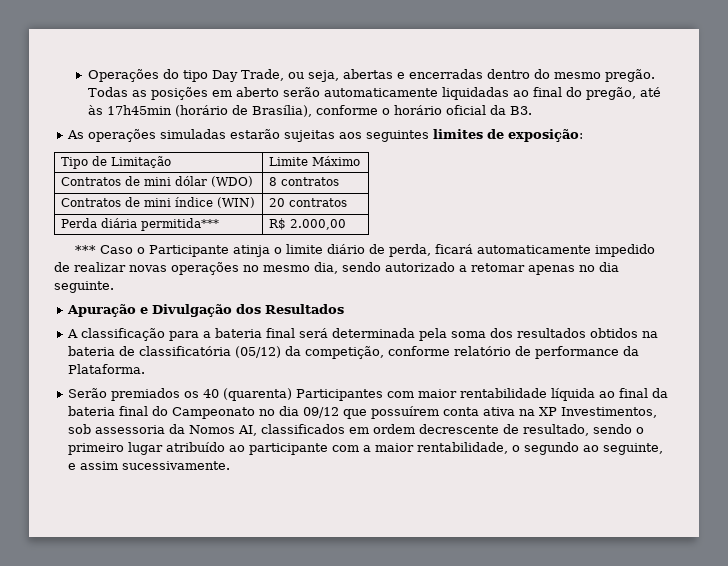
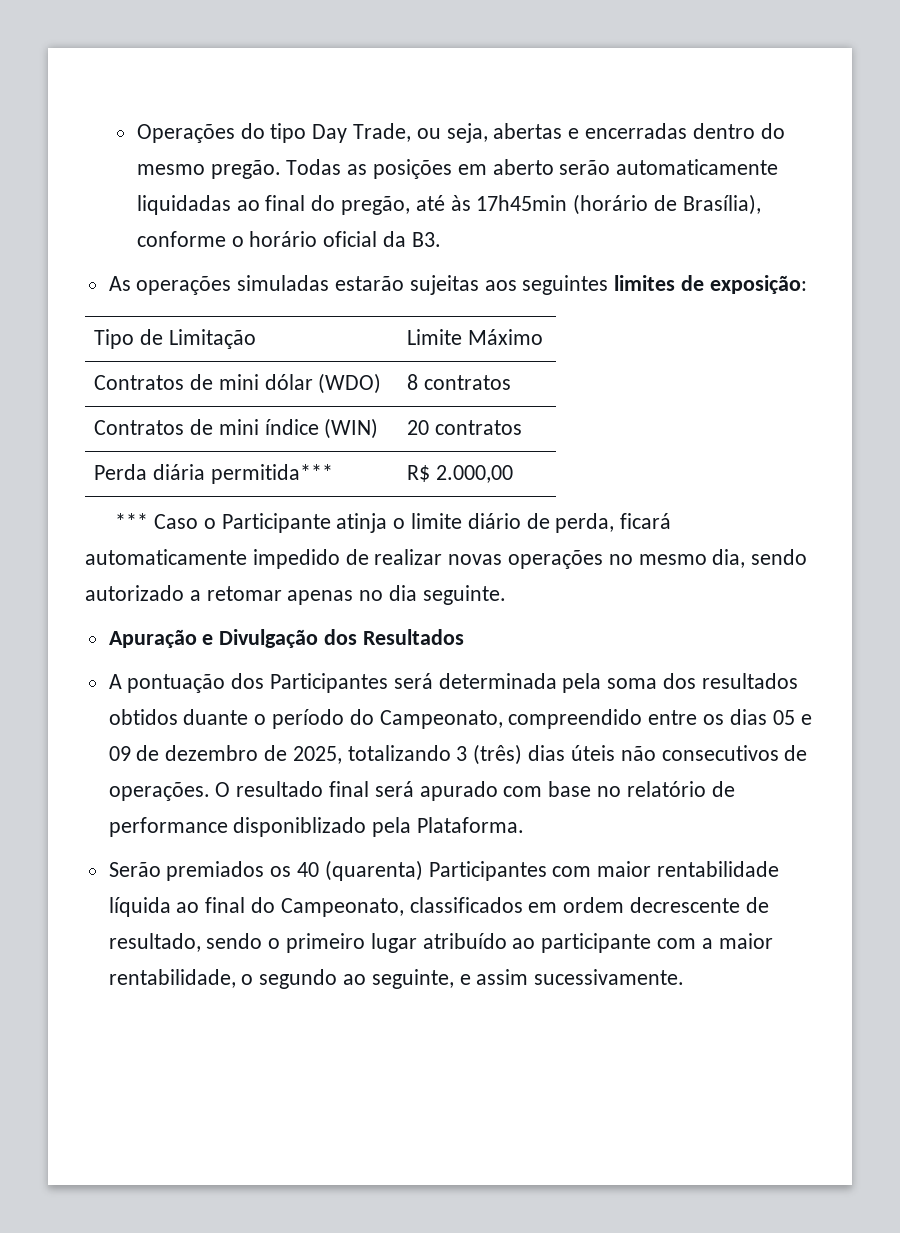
[81,328,296,341] classificação para a bateria final -> [127,673,389,693] pontuação dos Participantes
[642,331,659,338] [68,346,451,359] na bateria de classificatória (05/12) da competição, conforme -> [183,709,812,729] [108,744,808,765] [108,781,622,801] duante o período do Campeonato, compreendido entre os dias 05 e 09 de dezembro de 2025, totalizando 3 (três) dias úteis não consecutivos de operações. O resultado final será apurado com base no
[623,346,640,356] da -> [233,817,412,837] disponiblizado pela
[652,388,669,398] [68,406,658,419] [68,424,258,436] da bateria final do Campeonato no dia 09/12 que possuírem conta ativa na XP Investimentos, sob assessoria da Nomos AI, -> [251,897,404,917] do Campeonato,

